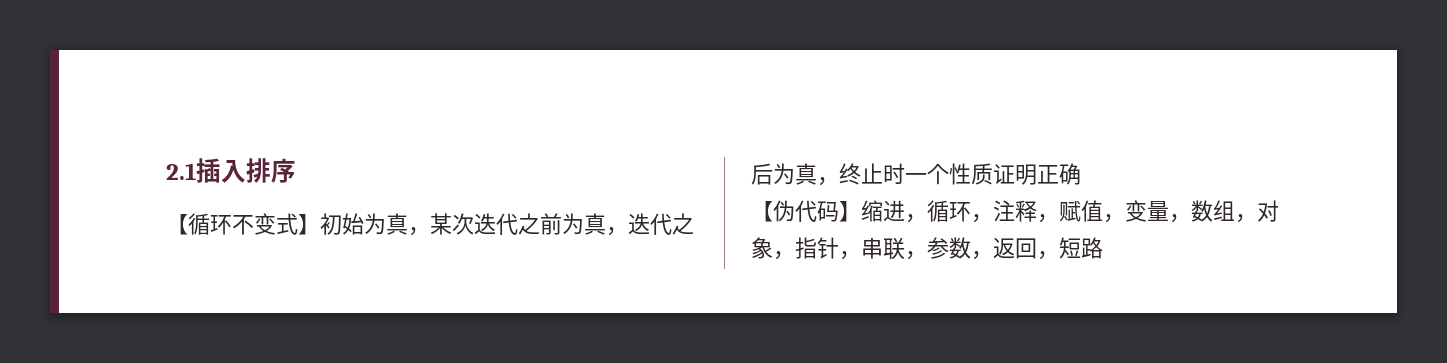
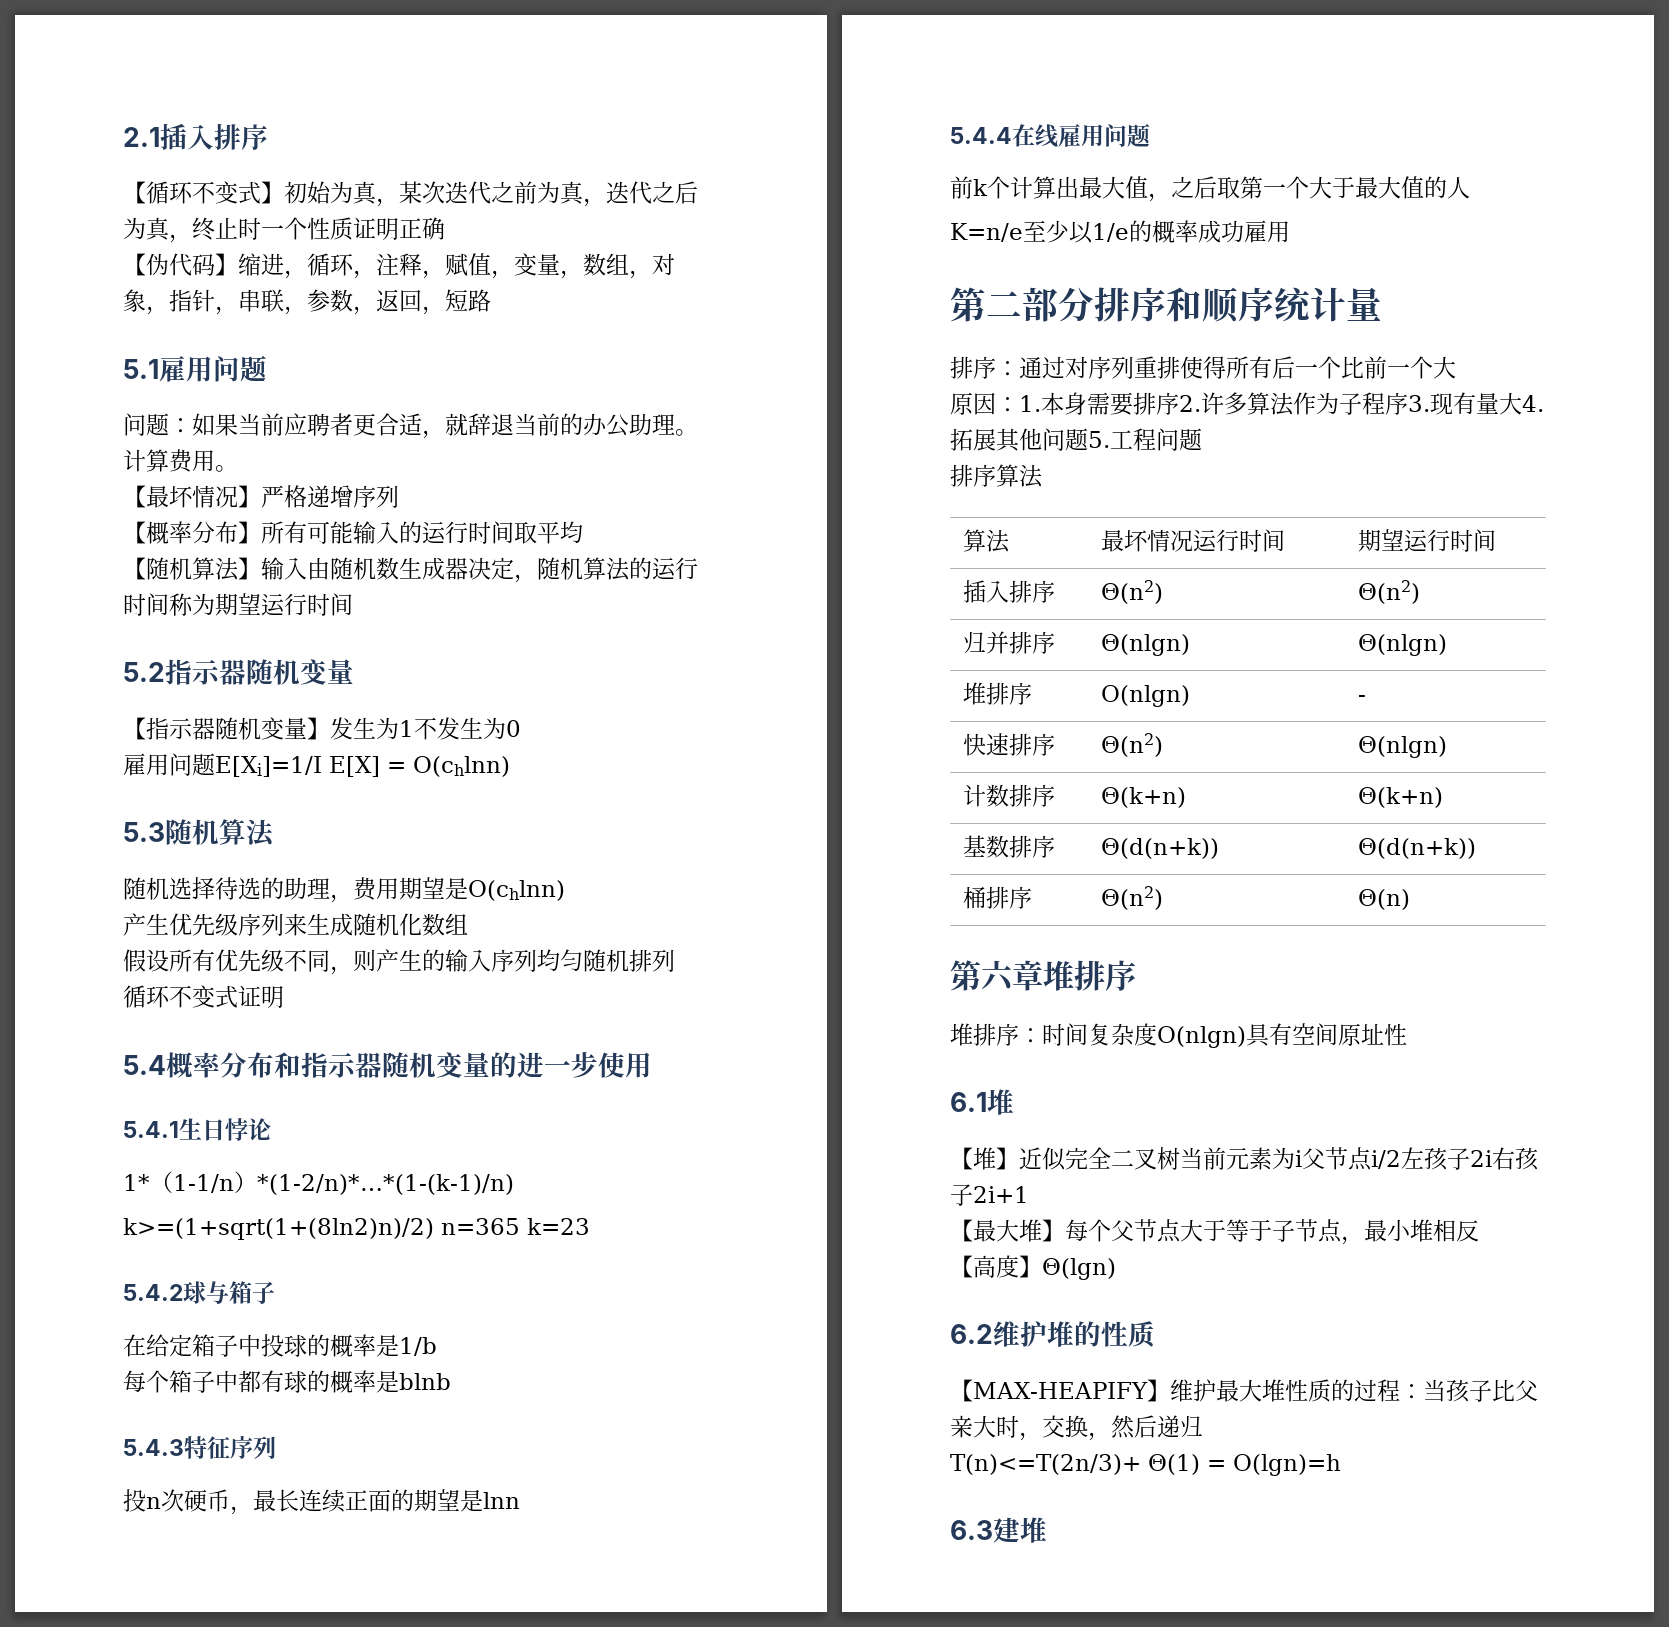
(1103, 248) none -> [123,355,267,382] [123,413,698,439] [123,449,238,473] [123,485,399,508] [123,521,583,544] [123,557,698,583] [123,593,353,616] [123,659,354,685] [123,717,521,740] [123,753,510,777] [123,819,275,847] [123,877,565,903] [123,913,468,936] [123,949,675,975] [123,985,284,1008] [123,1051,652,1078] [123,1118,271,1141] [123,1171,514,1195] [123,1218,590,1240] [123,1281,275,1304] [123,1334,437,1357] [123,1370,451,1393] [123,1436,276,1459] [123,1489,520,1515] [950,123,1150,148] [950,176,1470,202] [950,220,1290,244] [950,287,1382,324] [950,356,1456,379] [950,392,1544,416] [950,428,1202,452] [950,464,1043,488] [963,529,1011,553] [1101,529,1286,552] [1358,529,1497,552] [963,580,1056,603] [1101,580,1164,604] [1358,580,1421,604] [963,631,1056,654] [1101,634,1191,656] [1358,634,1448,656] [963,682,1033,705] [1101,685,1191,707] [1358,695,1367,702] [963,733,1056,756] [1101,733,1164,757] [1358,736,1448,758] [963,784,1056,807] [1101,787,1187,808] [1358,787,1444,808] [963,835,1056,858] [1101,838,1220,859] [1358,838,1477,859] [963,886,1033,909] [1101,886,1164,910] [1358,889,1411,910] [950,960,1136,992] [950,1023,1407,1048] [950,1089,1014,1115] [950,1147,1539,1171] [950,1184,1029,1206] [950,1219,1479,1245] [950,1255,1116,1280] [950,1321,1155,1347] [950,1379,1538,1403] [950,1415,1203,1441] [950,1454,1341,1476] [950,1517,1047,1543] // 5.1雇用问题 // 问题：如果当前应聘者更合适，就辞退当前的办公助理。计算费用。 // 【最坏情况】严格递增序列 // 【概率分布】所有可能输入的运行时间取平均 // 【随机算法】输入由随机数生成器决定，随机算法的运行时间称为期望运行时间 // 5.2指示器随机变量 // 【指示器随机变量】发生为1不发生为0 // 雇用问题E[Xi]=1/I E[X] = O(chlnn) // 5.3随机算法 // 随机选择待选的助理，费用期望是O(chlnn) // 产生优先级序列来生成随机化数组 // 假设所有优先级不同，则产生的输入序列均匀随机排列 // 循环不变式证明 // 5.4概率分布和指示器随机变量的进一步使用 // 5.4.1生日悖论 // 1*（1-1/n）*(1-2/n)*…*(1-(k-1)/n) // k>=(1+sqrt(1+(8ln2)n)/2) n=365 k=23 // 5.4.2球与箱子 // 在给定箱子中投球的概率是1/b // 每个箱子中都有球的概率是blnb // 5.4.3特征序列 // 投n次硬币，最长连续正面的期望是lnn // 5.4.4在线雇用问题 // 前k个计算出最大值，之后取第一个大于最大值的人 // K=n/e至少以1/e的概率成功雇用 // 第二部分排序和顺序统计量 // 排序：通过对序列重排使得所有后一个比前一个大 // 原因：1.本身需要排序2.许多算法作为子程序3.现有量大4.拓展其他问题5.工程问题 // 排序算法 // 算法 | 最坏情况运行时间 | 期望运行时间 // 插入排序 | Θ(n2) | Θ(n2) // 归并排序 | Θ(nlgn) | Θ(nlgn) // 堆排序 | O(nlgn) | - // 快速排序 | Θ(n2) | Θ(nlgn) // 计数排序 | Θ(k+n) | Θ(k+n) // 基数排序 | Θ(d(n+k)) | Θ(d(n+k)) // 桶排序 | Θ(n2) | Θ(n) // 第六章堆排序 // 堆排序：时间复杂度O(nlgn)具有空间原址性 // 6.1堆 // 【堆】近似完全二叉树当前元素为i父节点i/2左孩子2i右孩子2i+1 // 【最大堆】每个父节点大于等于子节点，最小堆相反 // 【高度】Θ(lgn) // 6.2维护堆的性质 // 【MAX-HEAPIFY】维护最大堆性质的过程：当孩子比父亲大时，交换，然后递归 // T(n)<=T(2n/3)+ Θ(1) = O(lgn)=h // 6.3建堆

